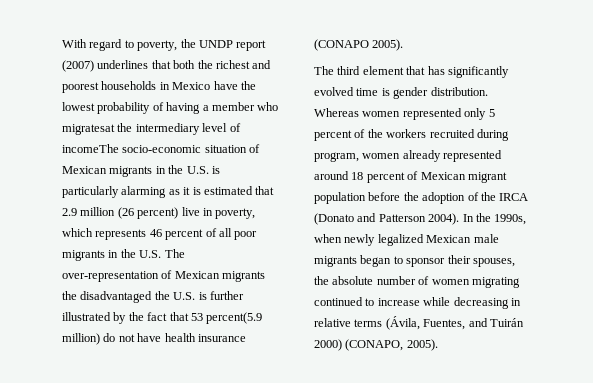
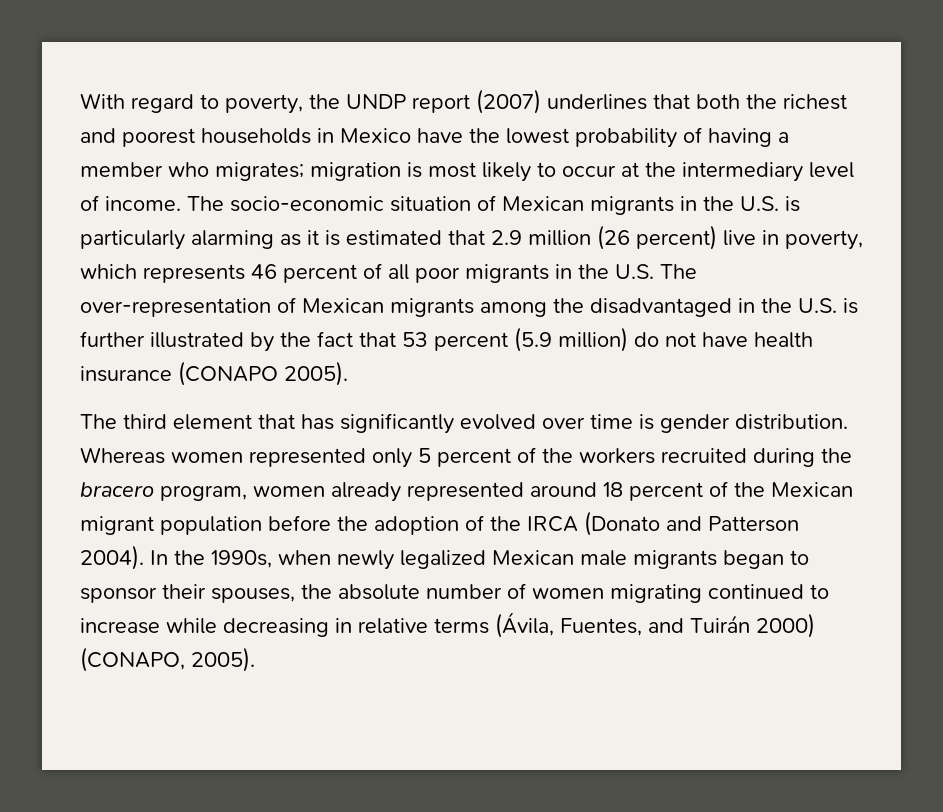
[62,124,115,135] migratesat -> [215,162,639,182] migrates; migration is most likely to occur at
[62,144,119,153] incomeThe -> [105,196,224,211] income. The
(266, 276) none -> [480,302,547,317] among
(153, 297) none -> [738,298,755,313] in
[206,312,263,324] percent(5.9 -> [434,327,552,352] percent (5.9
(354, 91) none -> [542,417,585,429] over
(509, 135) none -> [821,448,852,463] [80,482,154,497] the bracero
(419, 175) none -> [734,482,765,497] the

